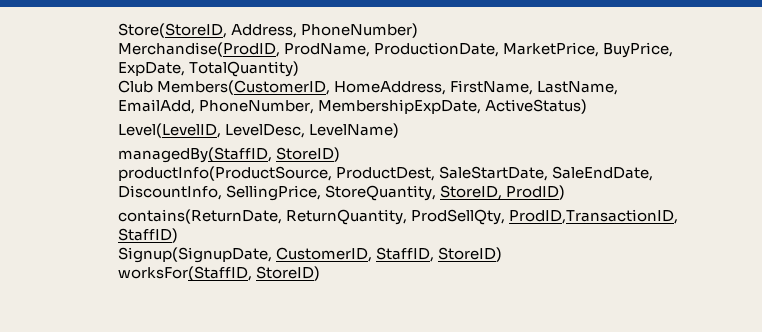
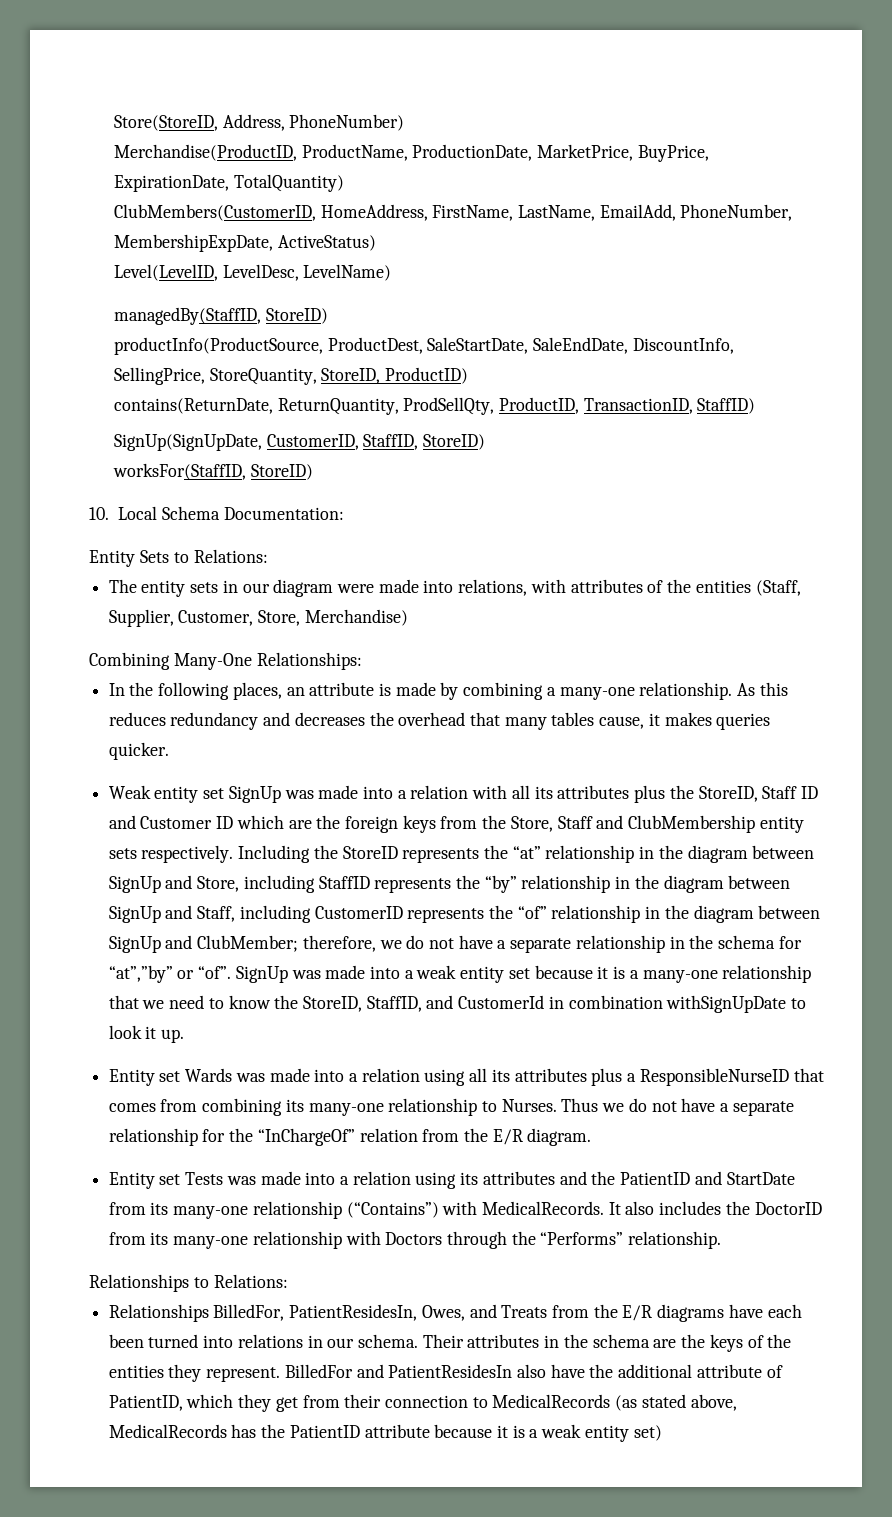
[117,42,370,57] Merchandise(ProdID, ProdName, -> [113,144,408,161] Merchandise(ProductID, ProductName,
[117,62,185,76] ExpDate, -> [113,175,229,192] ExpirationDate,
[117,80,330,95] Club Members(CustomerID, -> [113,204,316,221] ClubMembers(CustomerID,
[505,185,565,200] ProdID) -> [385,367,469,384] ProductID)
[508,209,678,224] ProdID,TransactionID, -> [499,397,693,414] ProductID, TransactionID,
[117,247,272,263] Signup(SignupDate, -> [113,434,262,451] SignUp(SignUpDate,
(320, 273) none -> [89,506,344,520] [89,549,268,567] [108,579,801,597] [108,609,408,627] [89,652,362,670] [108,682,788,700] [108,712,771,730] [108,742,169,760] [108,785,818,803] [108,815,804,833] [108,845,815,863] [108,875,791,893] [108,905,821,923] [108,935,802,953] [108,965,812,983] [108,995,807,1013] [108,1025,185,1043] [108,1068,824,1086] [108,1098,794,1116] [108,1128,592,1146] [108,1171,795,1189] [108,1201,822,1219] [108,1231,722,1249] [89,1274,288,1292] [108,1304,802,1322] [108,1334,792,1352] [108,1364,783,1382] [108,1394,737,1412] [108,1424,662,1442] // 10. Local Schema Documentation: // Entity Sets to Relations: // The entity sets in our diagram were made into relations, with attributes of the entities (Staff, Supplier, Customer, Store, Merchandise) // Combining Many-One Relationships: // In the following places, an attribute is made by combining a many-one relationship. As this reduces redundancy and decreases the overhead that many tables cause, it makes queries quicker. // Weak entity set SignUp was made into a relation with all its attributes plus the StoreID, Staff ID and Customer ID which are the foreign keys from the Store, Staff and ClubMembership entity sets respectively. Including the StoreID represents the “at” relationship in the diagram between SignUp and Store, including StaffID represents the “by” relationship in the diagram between SignUp and Staff, including CustomerID represents the “of” relationship in the diagram between SignUp and ClubMember; therefore, we do not have a separate relationship in the schema for “at”,”by” or “of”. SignUp was made into a weak entity set because it is a many-one relationship that we need to know the StoreID, StaffID, and CustomerId in combination withSignUpDate to look it up. // Entity set Wards was made into a relation using all its attributes plus a ResponsibleNurseID that comes from combining its many-one relationship to Nurses. Thus we do not have a separate relationship for the “InChargeOf” relation from the E/R diagram. // Entity set Tests was made into a relation using its attributes and the PatientID and StartDate from its many-one relationship (“Contains”) with MedicalRecords. It also includes the DoctorID from its many-one relationship with Doctors through the “Performs” relationship. // Relationships to Relations: // Relationships BilledFor, PatientResidesIn, Owes, and Treats from the E/R diagrams have each been turned into relations in our schema. Their attributes in the schema are the keys of the entities they represent. BilledFor and PatientResidesIn also have the additional attribute of PatientID, which they get from their connection to MedicalRecords (as stated above, MedicalRecords has the PatientID attribute because it is a weak entity set)

